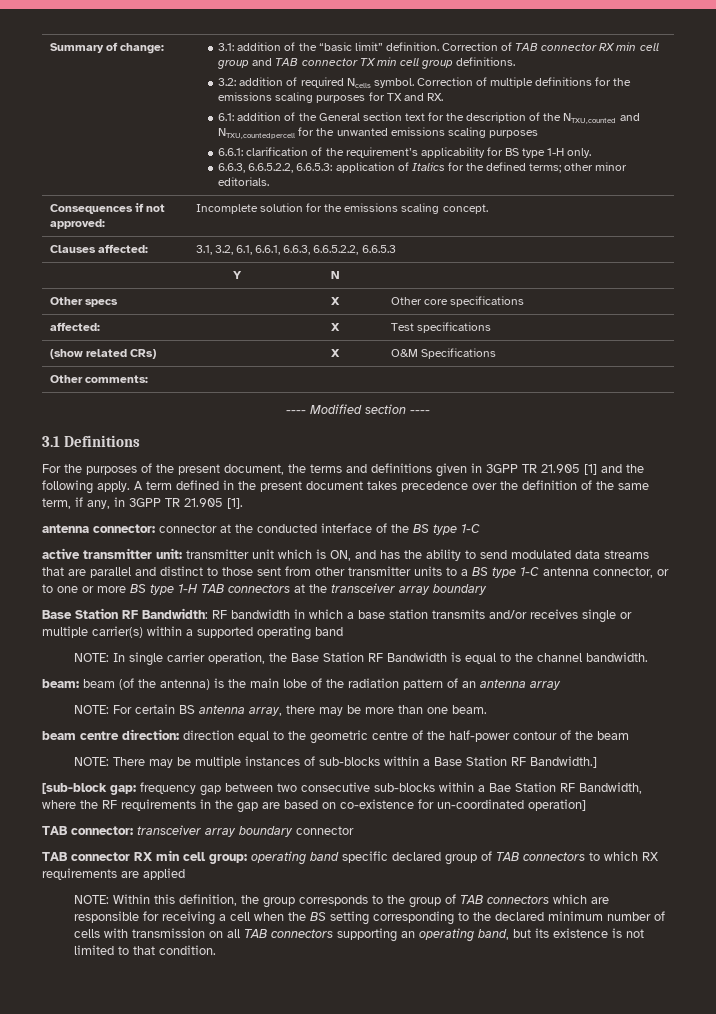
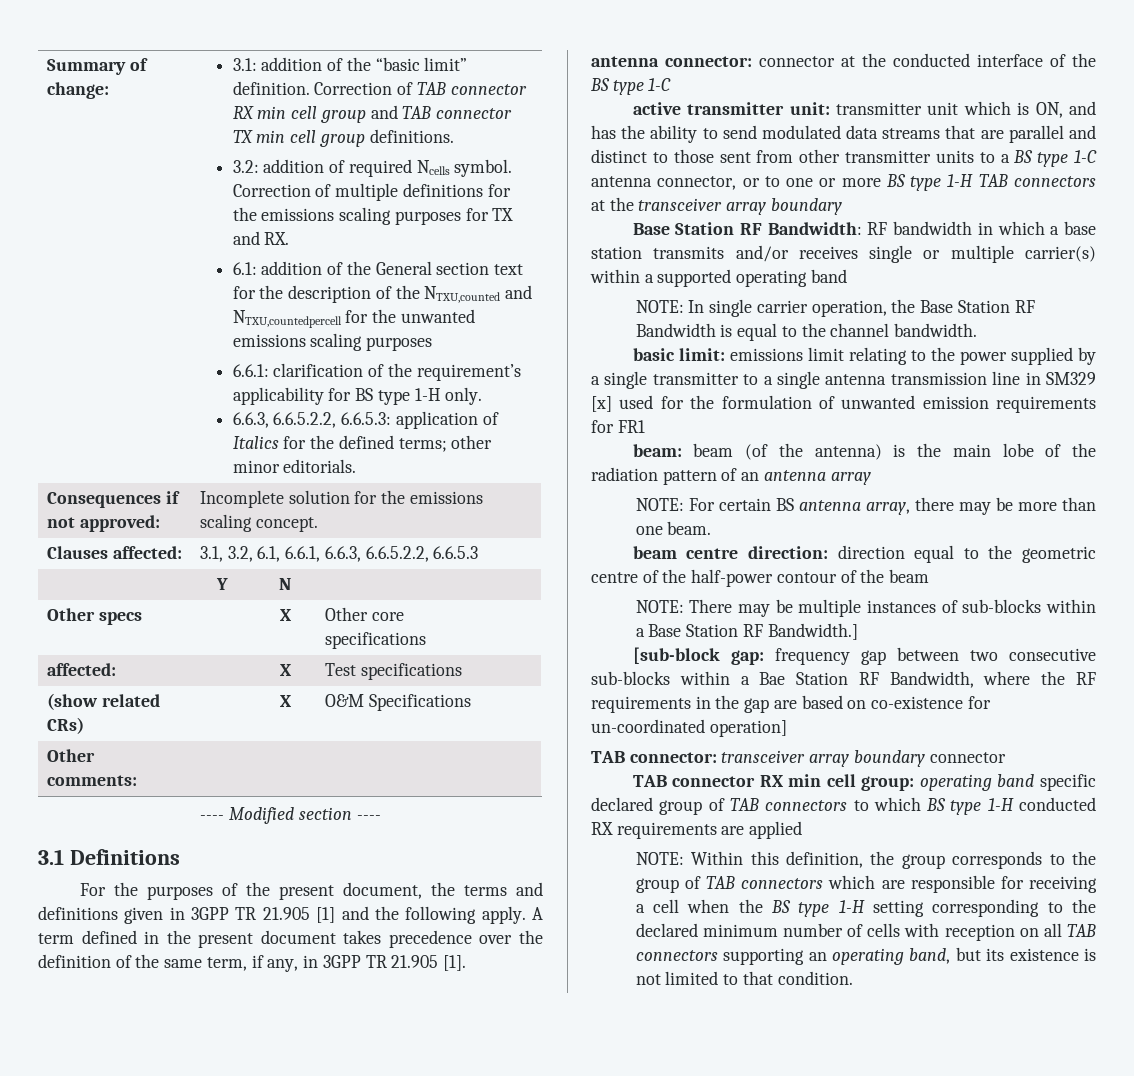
(649, 657) none -> [632,347,1096,365] [591,371,1096,389] [591,395,1096,413] [591,420,645,433] // basic limit: emissions limit relating to the power supplied by a single transmitter to a single antenna transmission line in SM329 [x] used for the formulation of unwanted emission requirements for FR1
(638, 856) none -> [926,797,1096,815] BS type 1-H conducted
(327, 916) none -> [798,900,865,917] type 1-H
[132,928,206,938] transmission -> [944,924,1015,941] reception

